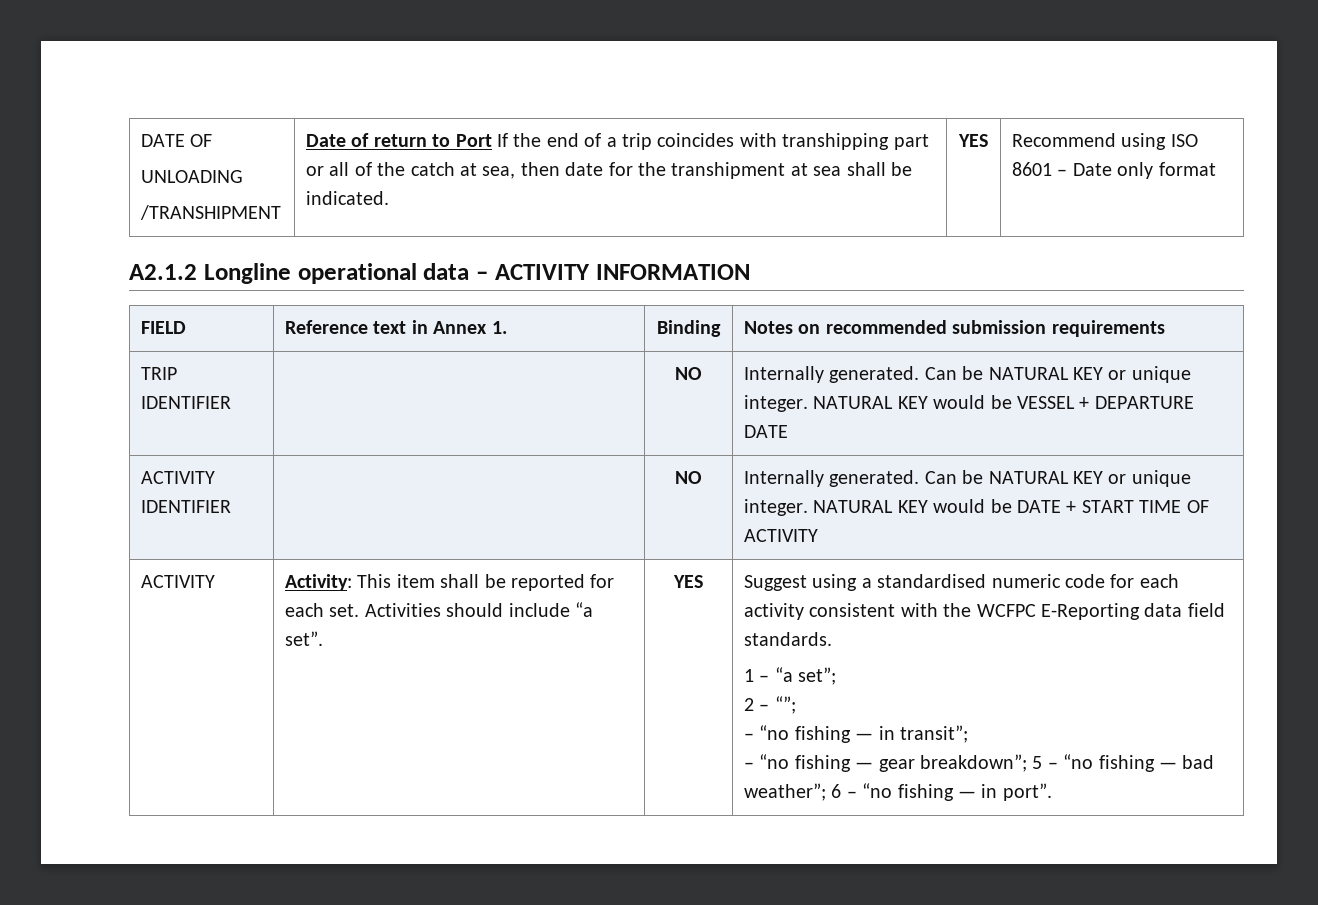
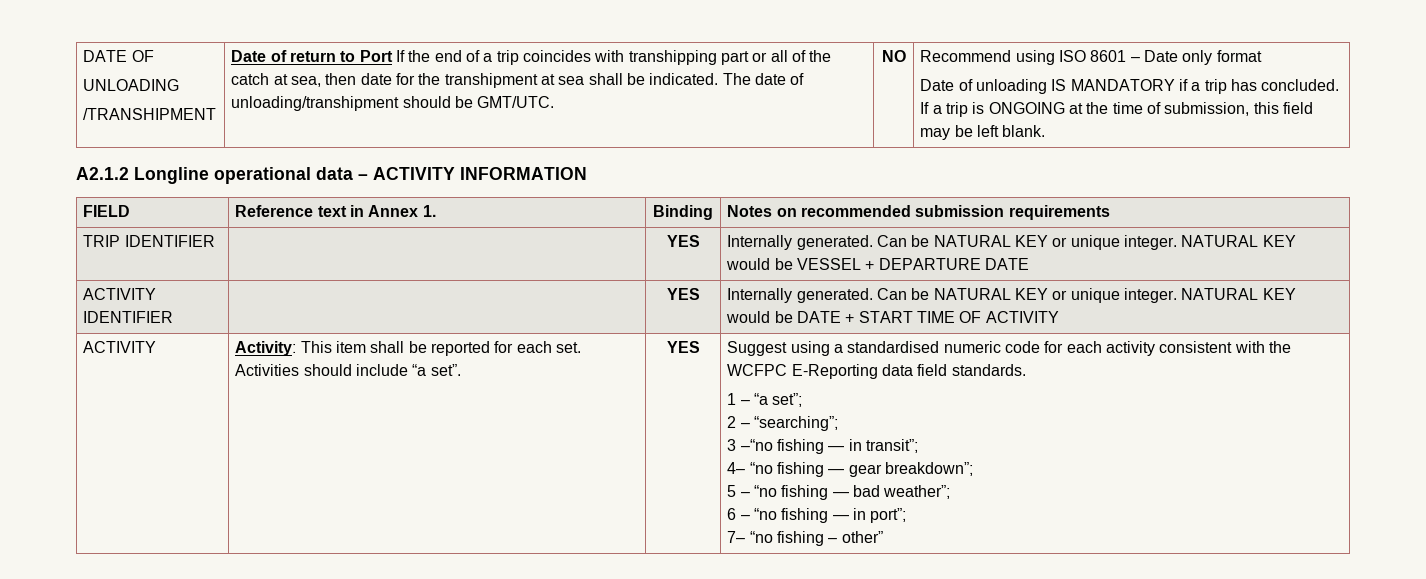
[958,134,988,147] | YES -> [722,73,805,85] [231,96,555,111] [881,50,906,62] The date of unloading/transhipment should be GMT/UTC. | NO
(1216, 169) none -> [920,79,1340,94] [920,102,1313,117] [920,125,1046,140] // Date of unloading IS MANDATORY if a trip has concluded. If a trip is ONGOING at the time of submission, this field may be left blank.
[675,367,702,380] NO -> [666,235,700,247] YES
[675,471,702,484] NO -> [666,288,700,300] YES
[774,696,796,714] [744,725,790,740] “”; // – “no -> [754,416,839,431] [727,439,773,451] “searching”; // 3 –“no
[744,762,755,769] – -> [727,462,746,474] 4–
(1028, 763) none -> (974, 469) //
(827, 792) none -> (951, 492) //
[1002,783,1052,801] port”. -> [870,508,907,523] [727,531,883,546] port”; // 7– “no fishing – other”

